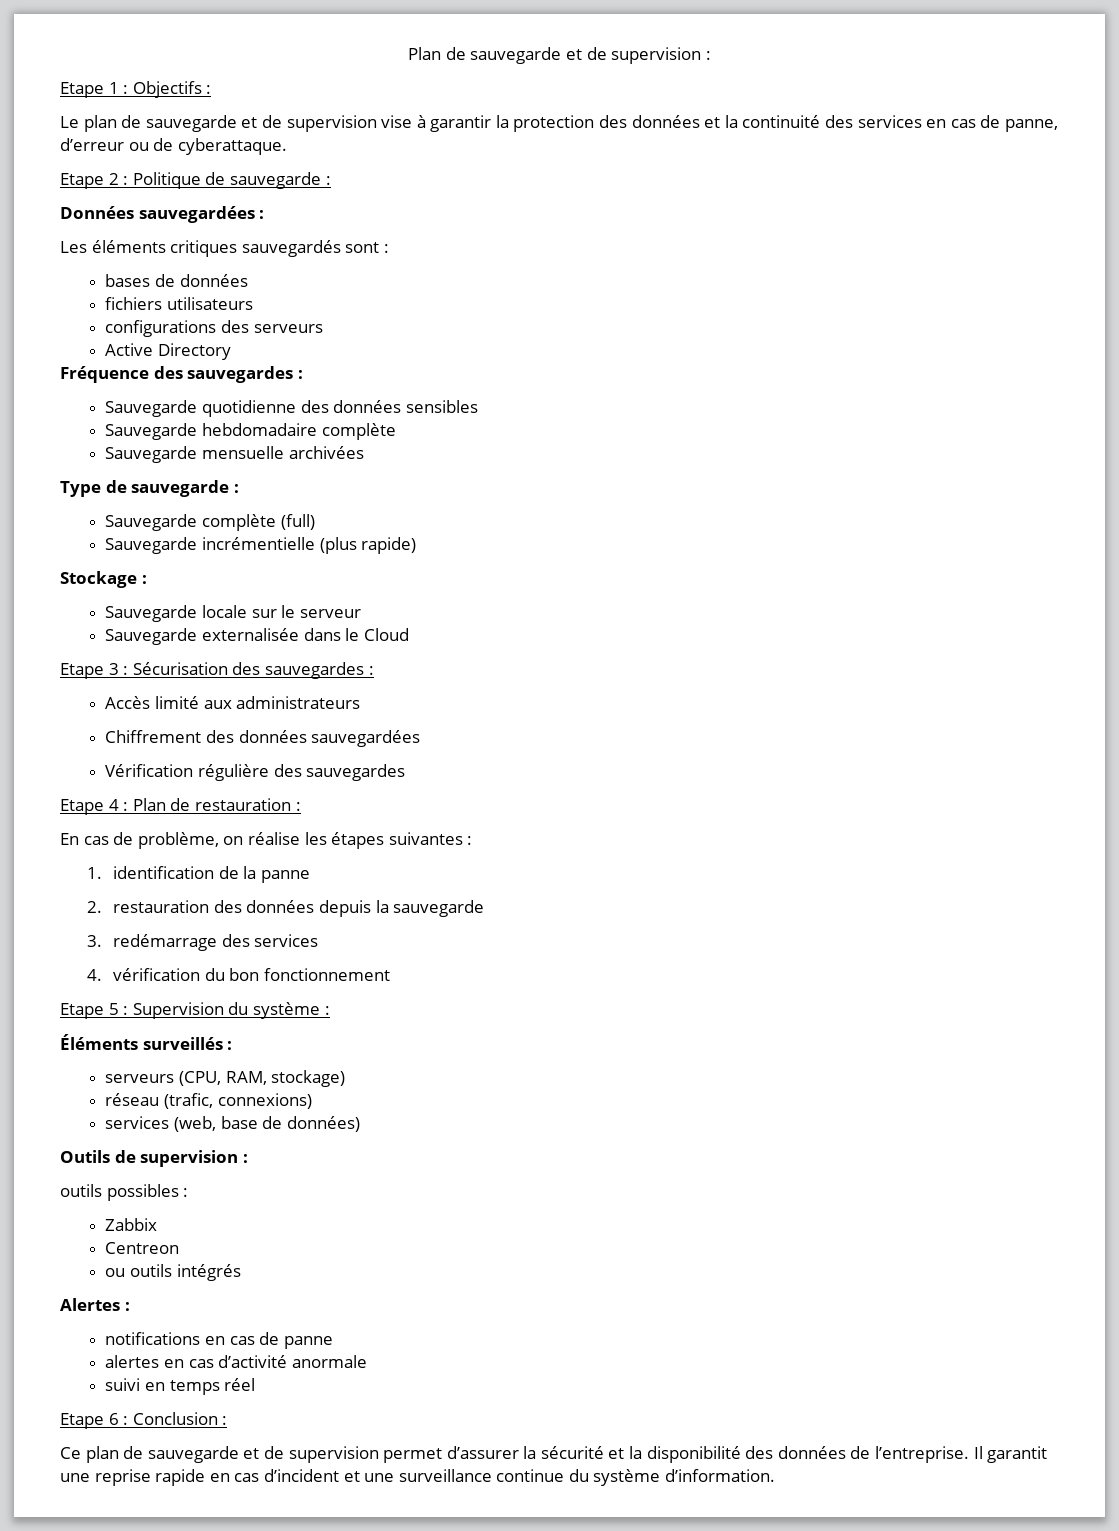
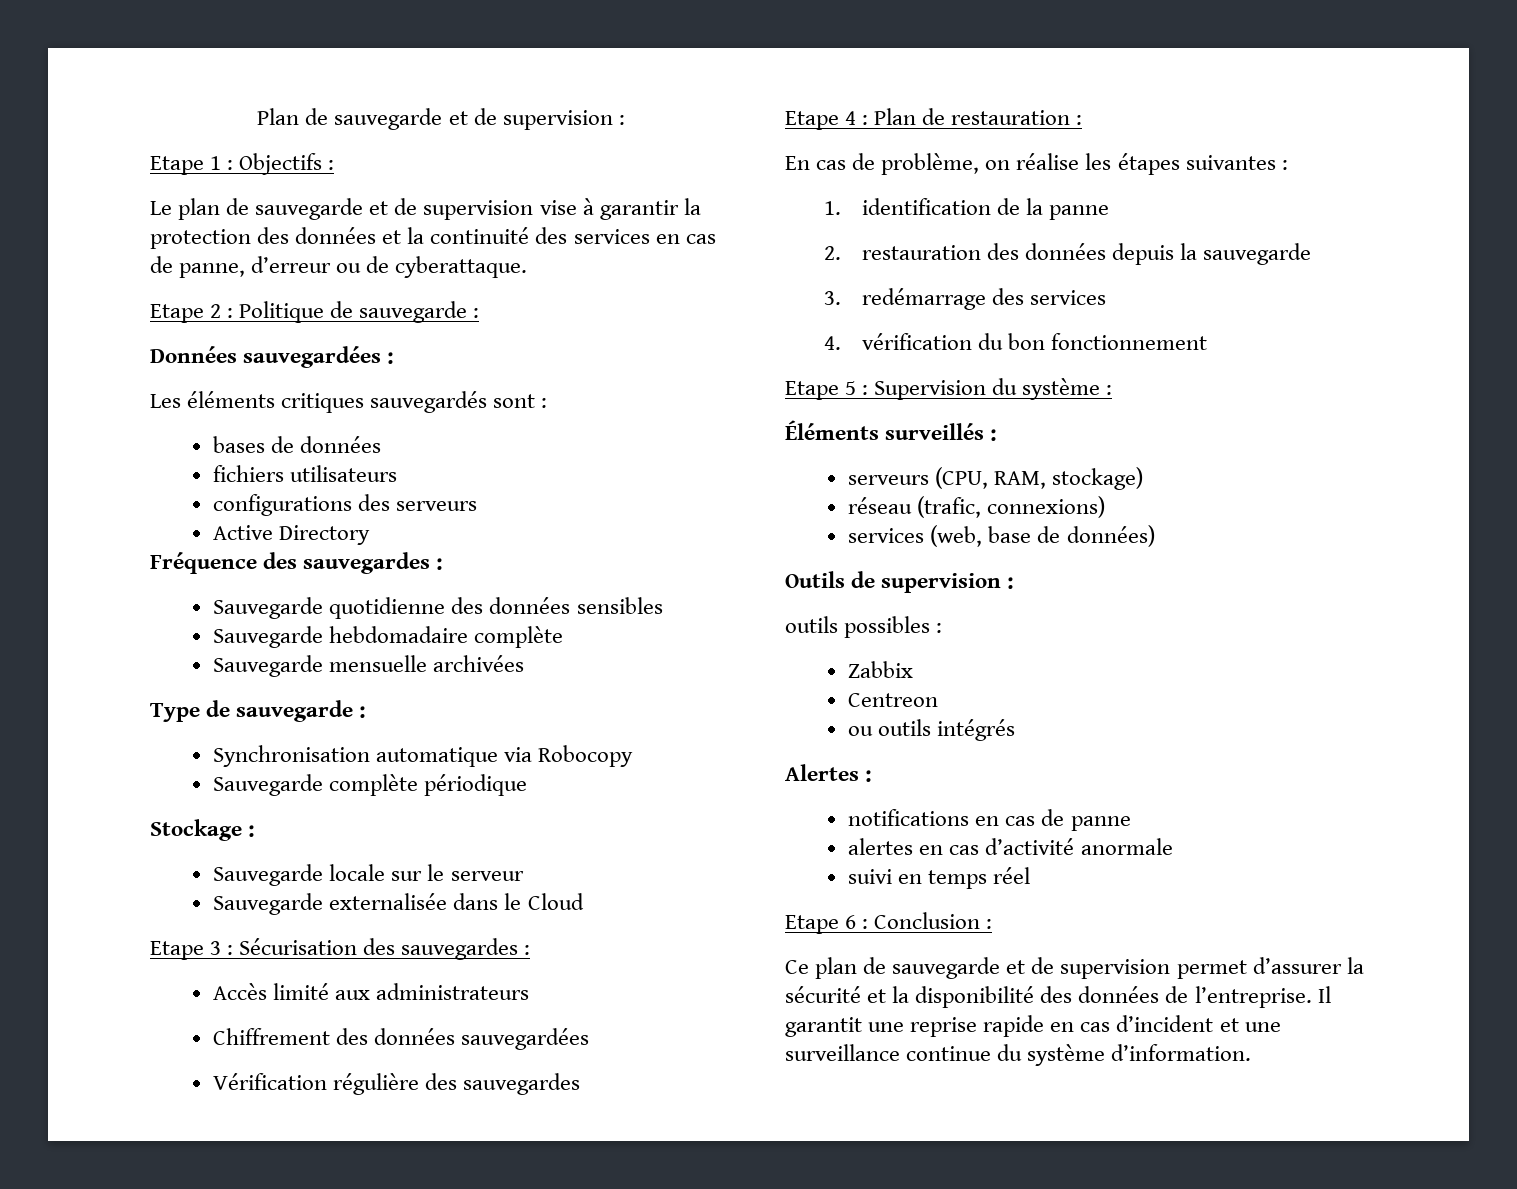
[105,514,315,531] [105,537,417,554] Sauvegarde complète (full) // Sauvegarde incrémentielle (plus rapide) -> [213,745,634,767] [213,774,528,796] Synchronisation automatique via Robocopy // Sauvegarde complète périodique

